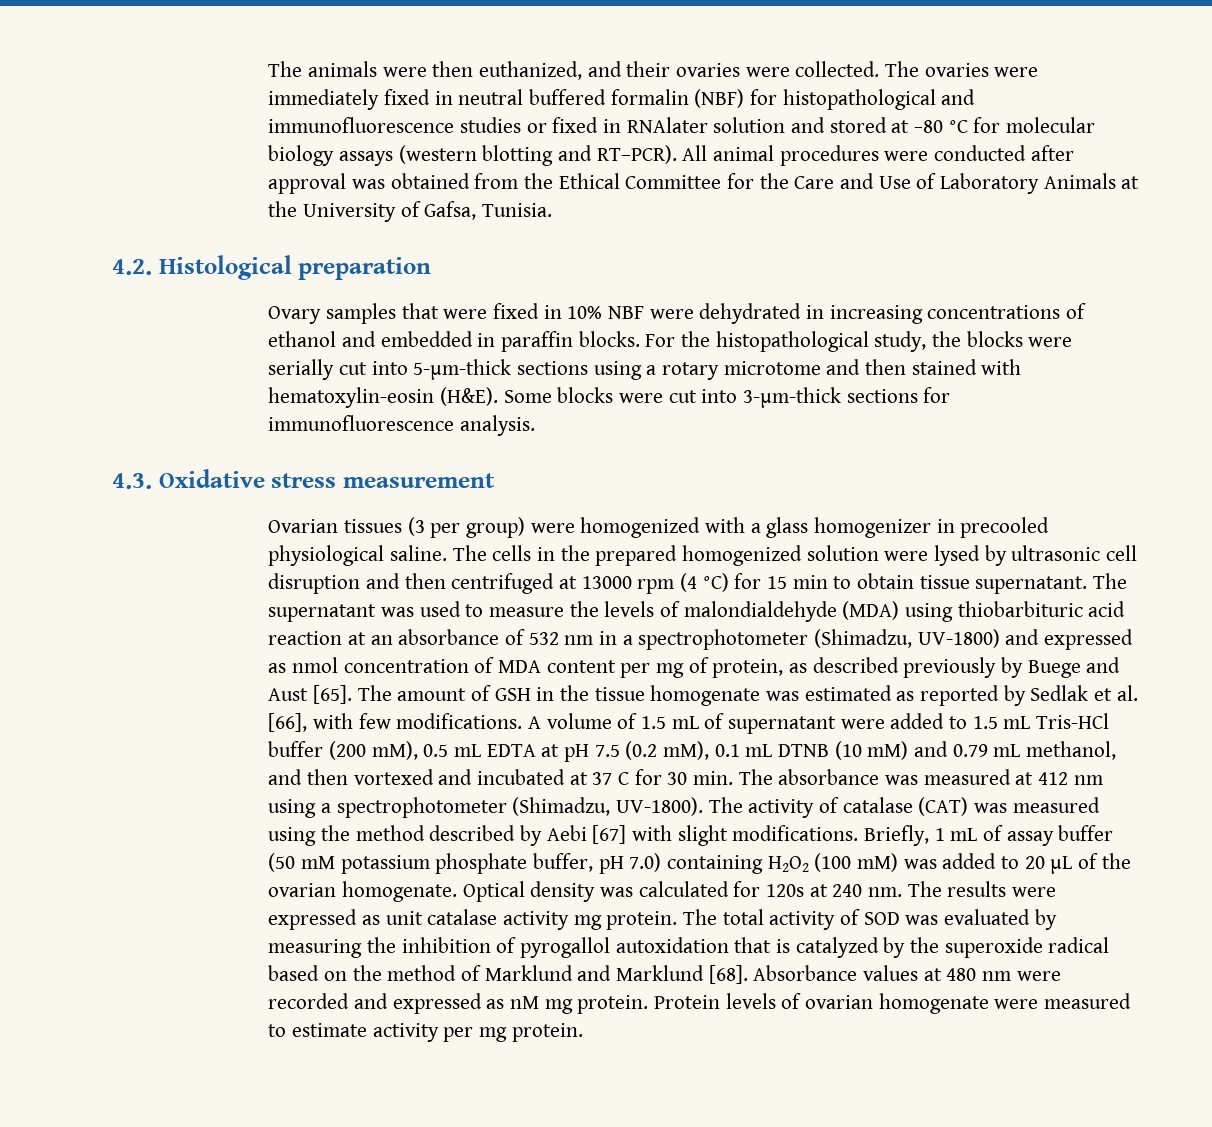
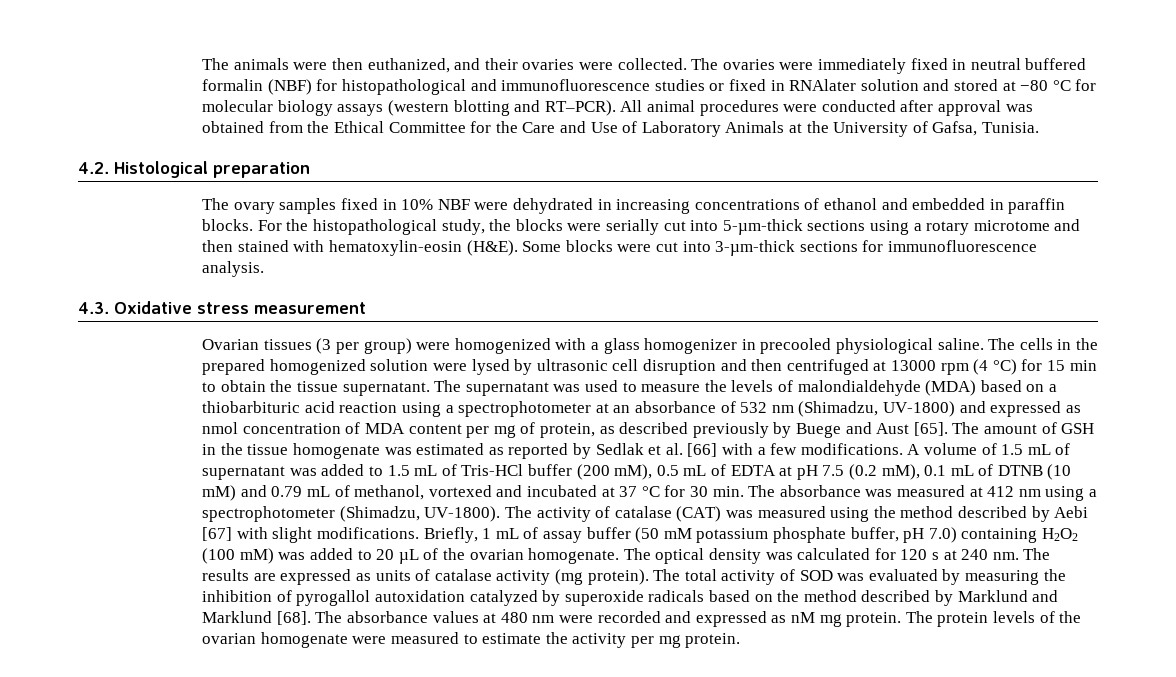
[268,303,488,324] Ovary samples that were -> [202,198,337,214] The ovary samples
(915, 581) none -> [270,380,293,392] the
[905,601,1126,622] [268,631,343,645] using thiobarbituric acid reaction -> [980,380,1057,392] [202,401,592,417] based on a thiobarbituric acid reaction using a spectrophotometer
[599,629,809,650] in a spectrophotometer -> (794, 409) none
[268,713,354,732] [66], with -> [687,443,766,457] [66] with a
[840,719,885,729] were -> [289,468,317,476] was
(1031, 722) none -> [441,464,457,476] of
(482, 750) none -> [710,464,726,476] of
(773, 750) none -> [978,464,994,476] of
[1026,741,1117,760] [268,769,349,785] methanol, and then -> [334,485,425,500] of methanol,
[618,772,630,785] C -> [641,486,660,497] °C
[462,881,525,902] Optical -> [623,548,705,564] The optical
[766,884,805,897] 120s -> [900,549,939,560] 120 s
[1012,887,1057,897] [268,909,678,930] were expressed as unit catalase activity mg protein. -> [253,569,649,585] are expressed as units of catalase activity (mg protein).
[734,937,1110,958] that is catalyzed by the superoxide radical -> [469,590,705,606] catalyzed by superoxide radicals
[461,965,482,981] of -> [861,590,953,606] described by
[753,965,858,981] Absorbance -> [315,611,429,623] The absorbance
[654,993,802,1009] Protein levels of -> [905,611,1082,627] The protein levels of the
(368, 1030) none -> [545,632,568,644] the

